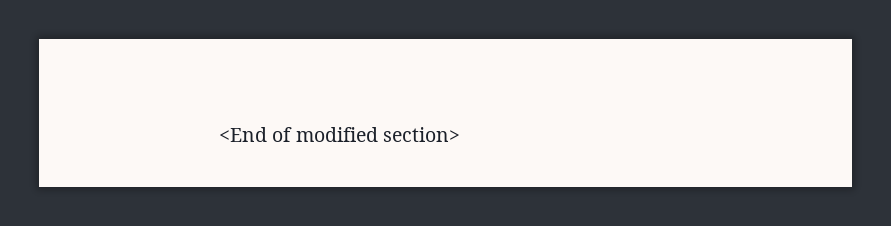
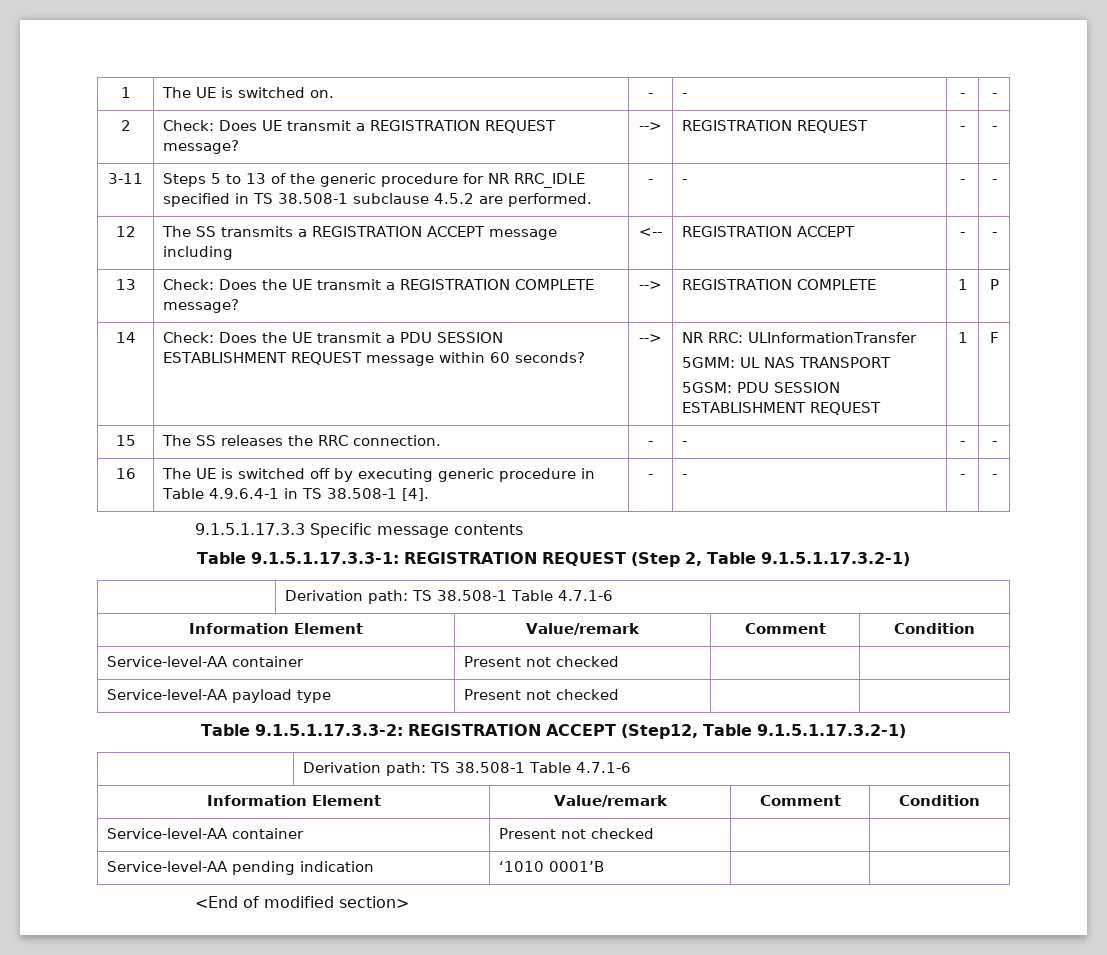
(219, 134) none -> [120,87,131,98] [162,87,335,98] [648,93,653,98] [682,93,688,98] [960,93,965,98] [991,93,997,98] [120,120,131,131] [163,120,557,133] [163,140,240,154] [639,122,662,131] [682,120,869,133] [960,126,965,131] [991,126,997,131] [108,173,143,184] [163,173,586,188] [163,193,593,207] [648,179,653,184] [682,179,688,184] [960,179,965,184] [991,179,997,184] [115,226,136,237] [162,226,558,240] [163,246,234,260] [639,228,662,237] [682,226,856,237] [960,232,965,237] [991,232,997,237] [115,279,136,290] [163,279,595,290] [163,299,240,313] [639,281,662,290] [682,279,877,290] [957,279,968,290] [989,279,999,290] [115,332,136,343] [163,332,504,343] [163,352,586,366] [639,334,662,343] [682,332,918,343] [682,357,892,368] [682,382,841,393] [682,402,882,415] [957,332,968,343] [989,332,999,343] [115,435,136,446] [162,435,442,446] [648,441,653,446] [682,441,688,446] [960,441,965,446] [991,441,997,446] [115,468,136,479] [162,468,596,482] [162,488,430,501] [648,474,653,479] [682,474,688,479] [960,474,965,479] [991,474,997,479] [194,523,523,538] [197,552,910,567] [285,590,614,604] [189,623,363,634] [526,623,640,635] [744,623,826,634] [894,623,975,634] [107,656,305,667] [464,656,620,667] [107,689,332,703] [464,689,620,700] [201,724,906,739] [303,762,632,776] [206,795,381,806] [553,795,668,807] [759,795,841,806] [899,795,980,806] [107,828,305,839] [499,828,655,839] [107,861,375,875] [499,861,605,872] 1 | The UE is switched on. | - | - | - | - // 2 | Check: Does UE transmit a REGISTRATION REQUEST message? | --> | REGISTRATION REQUEST | - | - // 3-11 | Steps 5 to 13 of the generic procedure for NR RRC_IDLE specified in TS 38.508-1 subclause 4.5.2 are performed. | - | - | - | - // 12 | The SS transmits a REGISTRATION ACCEPT message including | <-- | REGISTRATION ACCEPT | - | - // 13 | Check: Does the UE transmit a REGISTRATION COMPLETE message? | --> | REGISTRATION COMPLETE | 1 | P // 14 | Check: Does the UE transmit a PDU SESSION ESTABLISHMENT REQUEST message within 60 seconds? | --> | NR RRC: ULInformationTransfer // 5GMM: UL NAS TRANSPORT // 5GSM: PDU SESSION ESTABLISHMENT REQUEST | 1 | F // 15 | The SS releases the RRC connection. | - | - | - | - // 16 | The UE is switched off by executing generic procedure in Table 4.9.6.4-1 in TS 38.508-1 [4]. | - | - | - | - // 9.1.5.1.17.3.3 Specific message contents // Table 9.1.5.1.17.3.3-1: REGISTRATION REQUEST (Step 2, Table 9.1.5.1.17.3.2-1) // | Derivation path: TS 38.508-1 Table 4.7.1-6 // Information Element | Value/remark | Comment | Condition // Service-level-AA container | Present not checked | | // Service-level-AA payload type | Present not checked | | // Table 9.1.5.1.17.3.3-2: REGISTRATION ACCEPT (Step12, Table 9.1.5.1.17.3.2-1) // | Derivation path: TS 38.508-1 Table 4.7.1-6 // Information Element | Value/remark | Comment | Condition // Service-level-AA container | Present not checked | | // Service-level-AA pending indication | ‘1010 0001’B | | //

